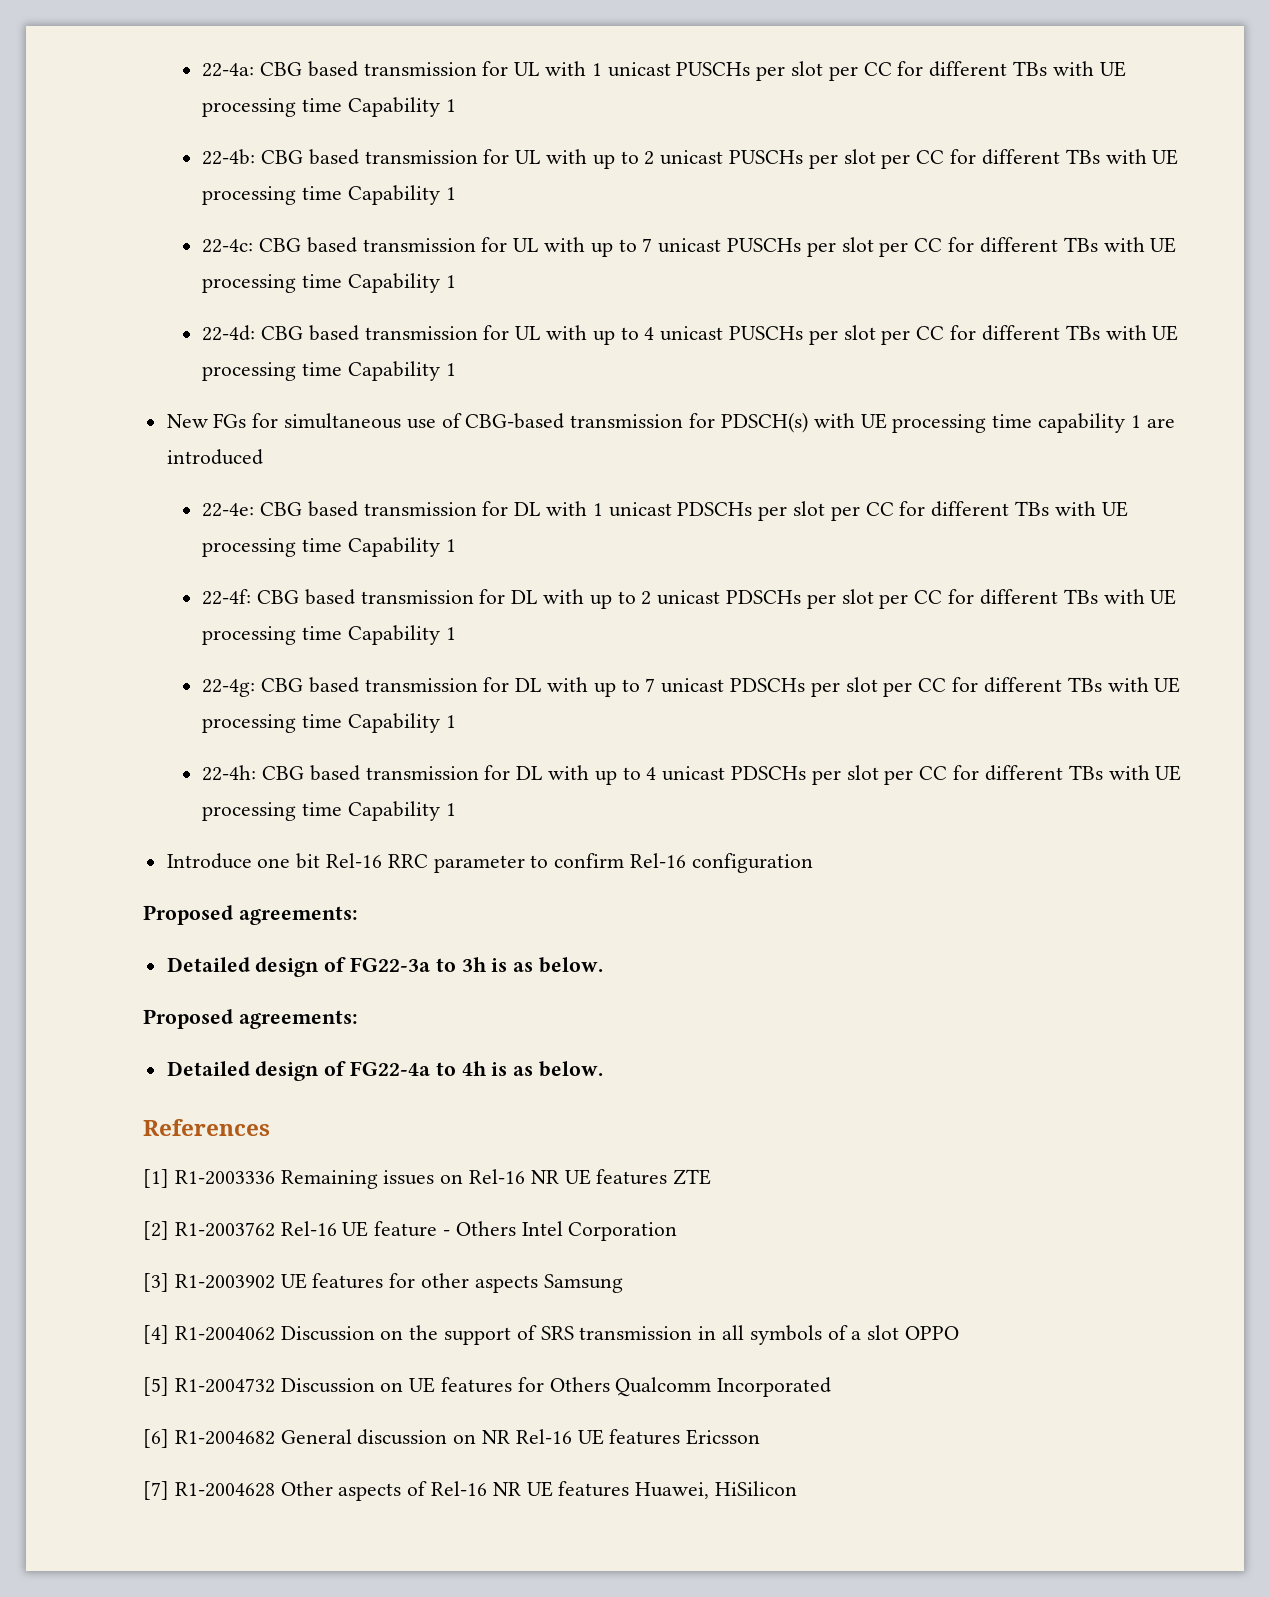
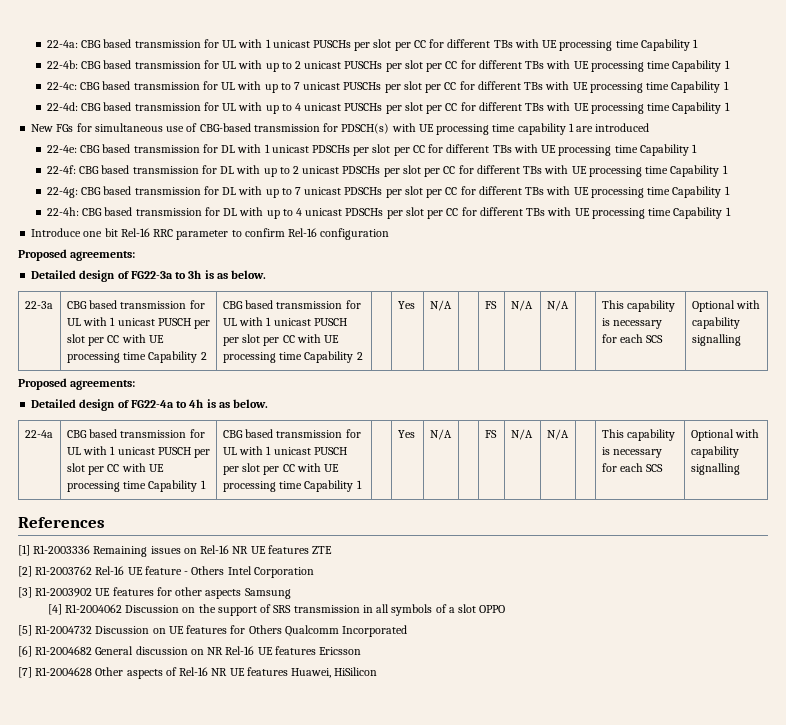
(604, 965) none -> [24,301,53,309] [66,300,205,309] [66,317,211,329] [66,334,164,346] [66,351,207,363] [222,300,361,309] [222,317,347,326] [222,334,340,346] [222,351,363,363] [397,301,415,309] [429,300,452,311] [484,301,497,309] [510,300,533,311] [546,300,569,311] [601,300,676,312] [601,318,663,329] [601,334,664,343] [691,300,761,312] [691,317,740,329] [691,334,741,346] // 22-3a | CBG based transmission for UL with 1 unicast PUSCH per slot per CC with UE processing time Capability 2 | CBG based transmission for UL with 1 unicast PUSCH per slot per CC with UE processing time Capability 2 | | Yes | N/A | | FS | N/A | N/A | | This capability is necessary for each SCS | Optional with capability signalling
(604, 1069) none -> [24,430,53,438] [66,429,205,438] [66,446,211,458] [66,463,164,475] [66,480,206,492] [222,429,361,438] [222,446,347,455] [222,463,340,475] [222,480,362,492] [397,430,415,438] [429,429,452,440] [484,430,497,438] [510,429,533,440] [546,429,569,440] [601,429,676,441] [601,447,663,458] [601,463,664,472] [690,429,760,441] [690,446,739,458] [690,463,740,475] // 22-4a | CBG based transmission for UL with 1 unicast PUSCH per slot per CC with UE processing time Capability 1 | CBG based transmission for UL with 1 unicast PUSCH per slot per CC with UE processing time Capability 1 | | Yes | N/A | | FS | N/A | N/A | | This capability is necessary for each SCS | Optional with capability signalling

